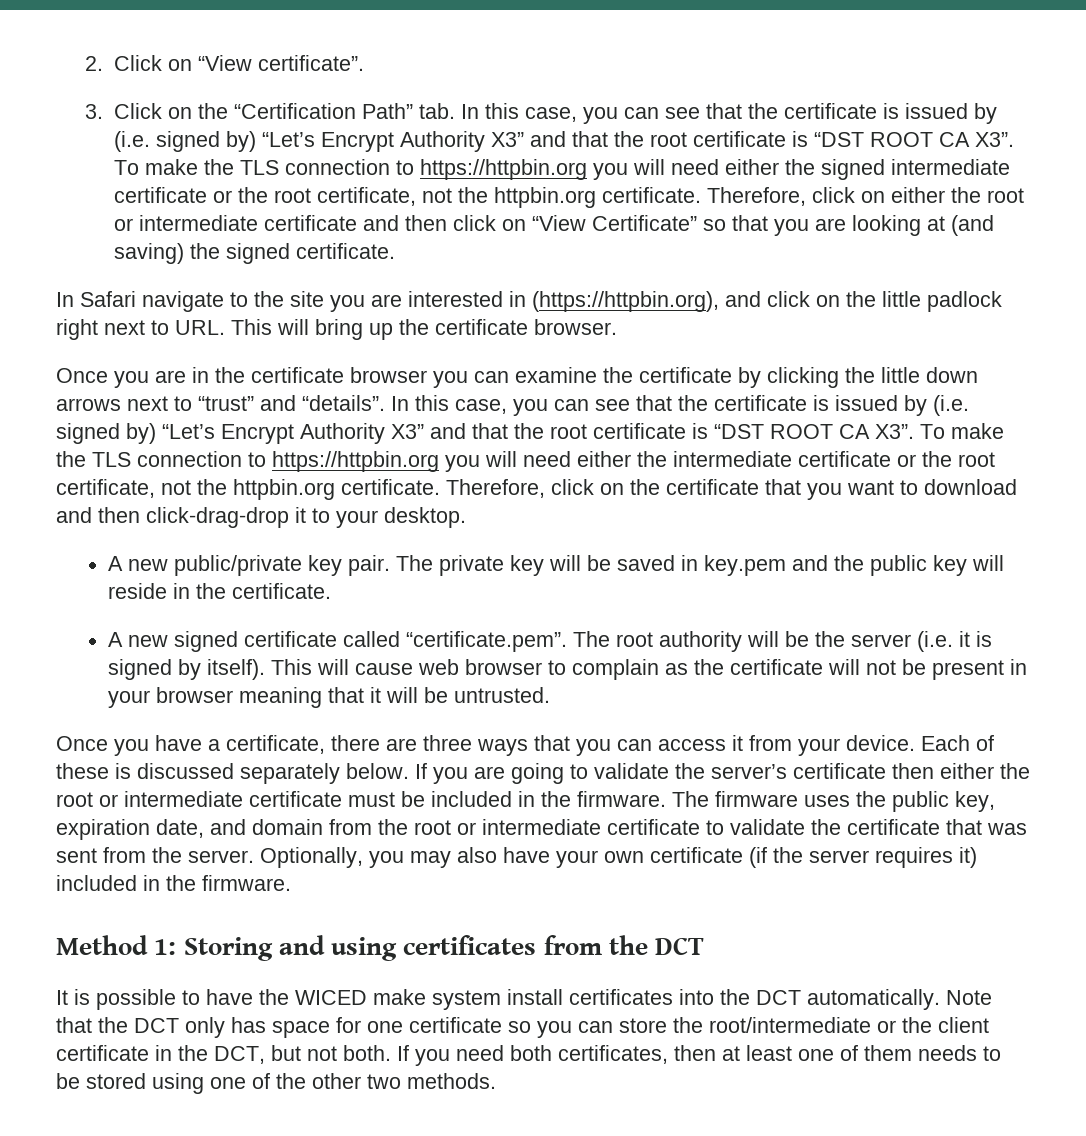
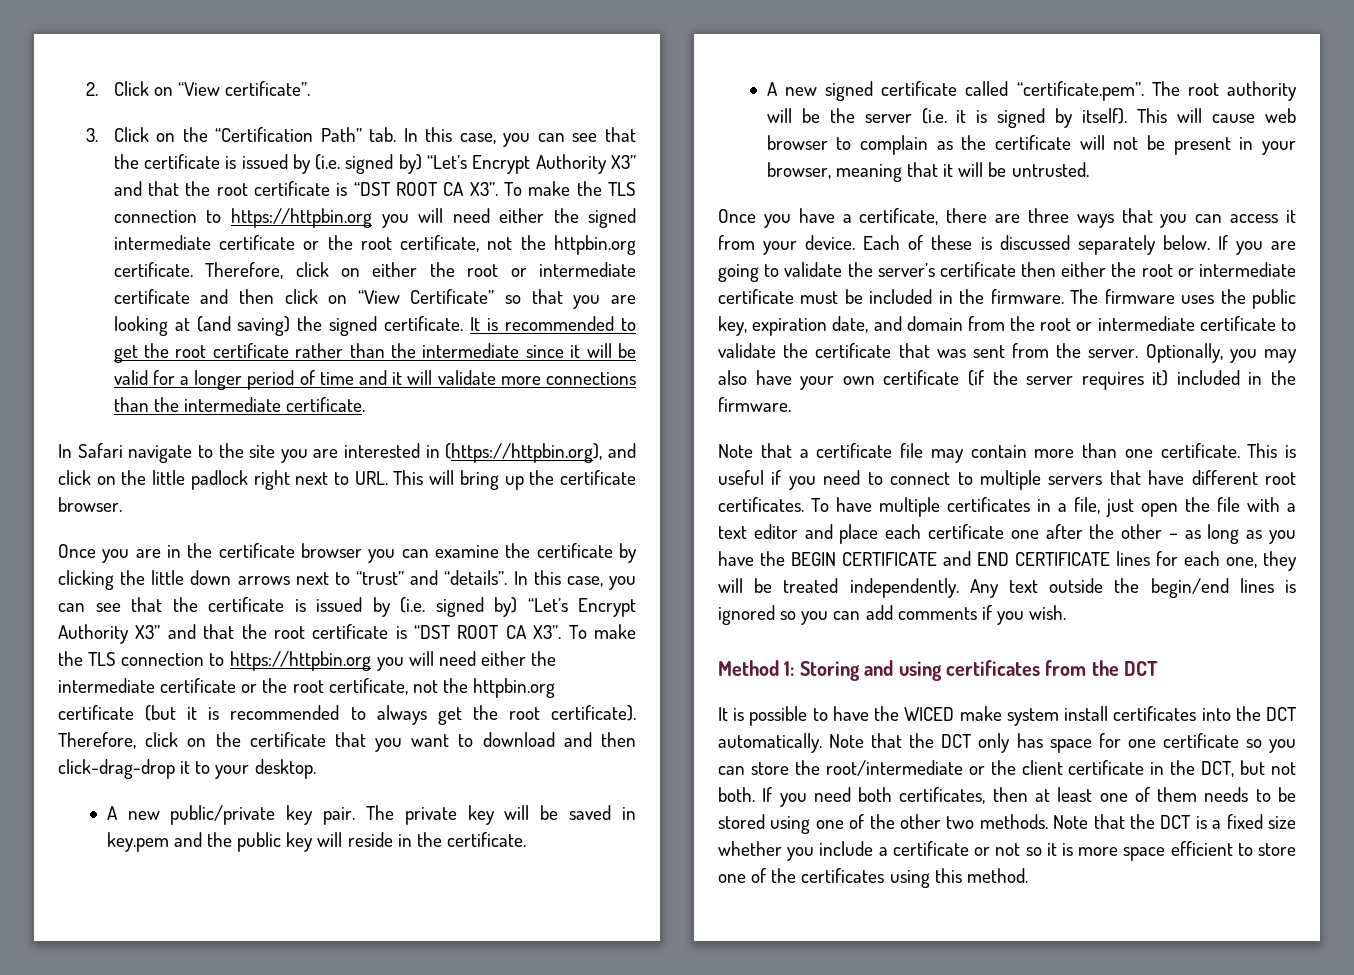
(395, 251) none -> [470,316,636,331] [113,343,636,363] [113,370,636,390] [113,397,366,412] It is recommended to get the root certificate rather than the intermediate since it will be valid for a longer period of time and it will validate more connections than the intermediate certificate.
[341,479,440,495] certificate. -> [58,705,637,725] certificate (but it is recommended to always get the root certificate).
[156,687,234,703] browser -> [766,162,831,179] browser,
(291, 883) none -> [718,443,1296,463] [718,470,1296,490] [718,497,1296,517] [718,524,1296,544] [718,551,1297,571] [718,578,1296,598] [718,605,1067,625] // Note that a certificate file may contain more than one certificate. This is useful if you need to connect to multiple servers that have different root certificates. To have multiple certificates in a file, just open the file with a text editor and place each certificate one after the other – as long as you have the BEGIN CERTIFICATE and END CERTIFICATE lines for each one, they will be treated independently. Any text outside the begin/end lines is ignored so you can add comments if you wish.
(496, 1081) none -> [1053,814,1296,829] [718,841,1296,861] [718,868,1028,888] Note that the DCT is a fixed size whether you include a certificate or not so it is more space efficient to store one of the certificates using this method.

